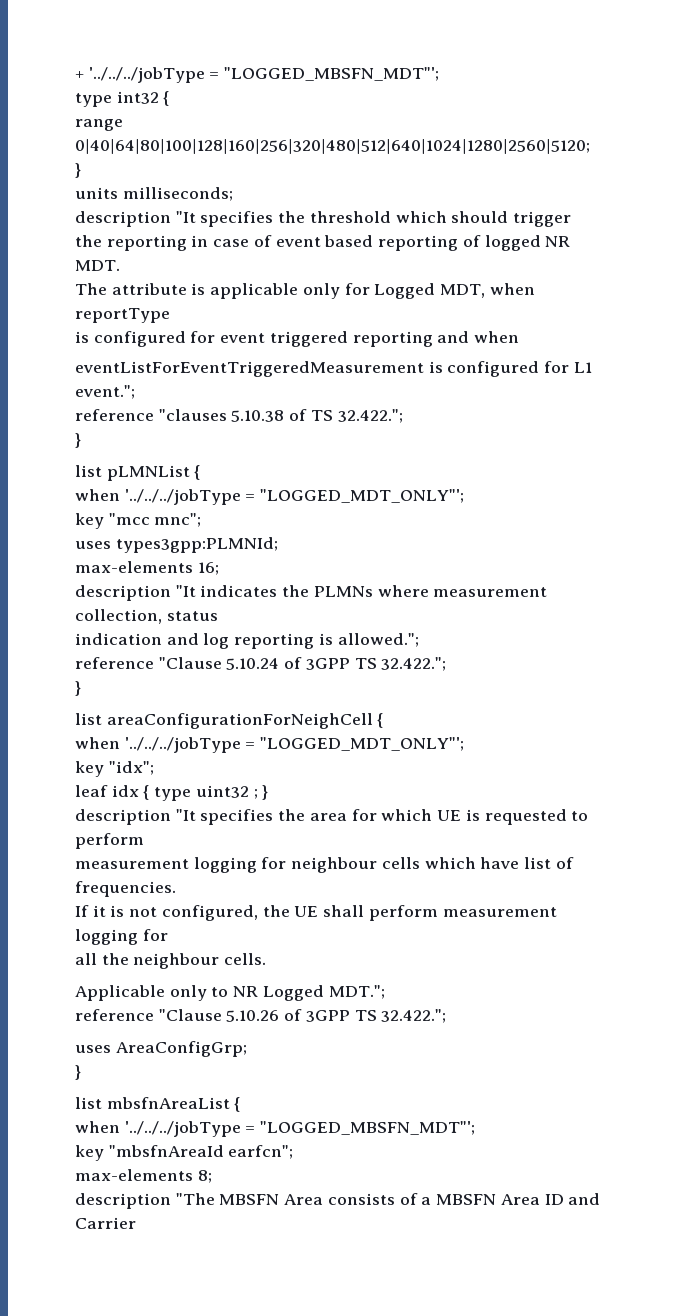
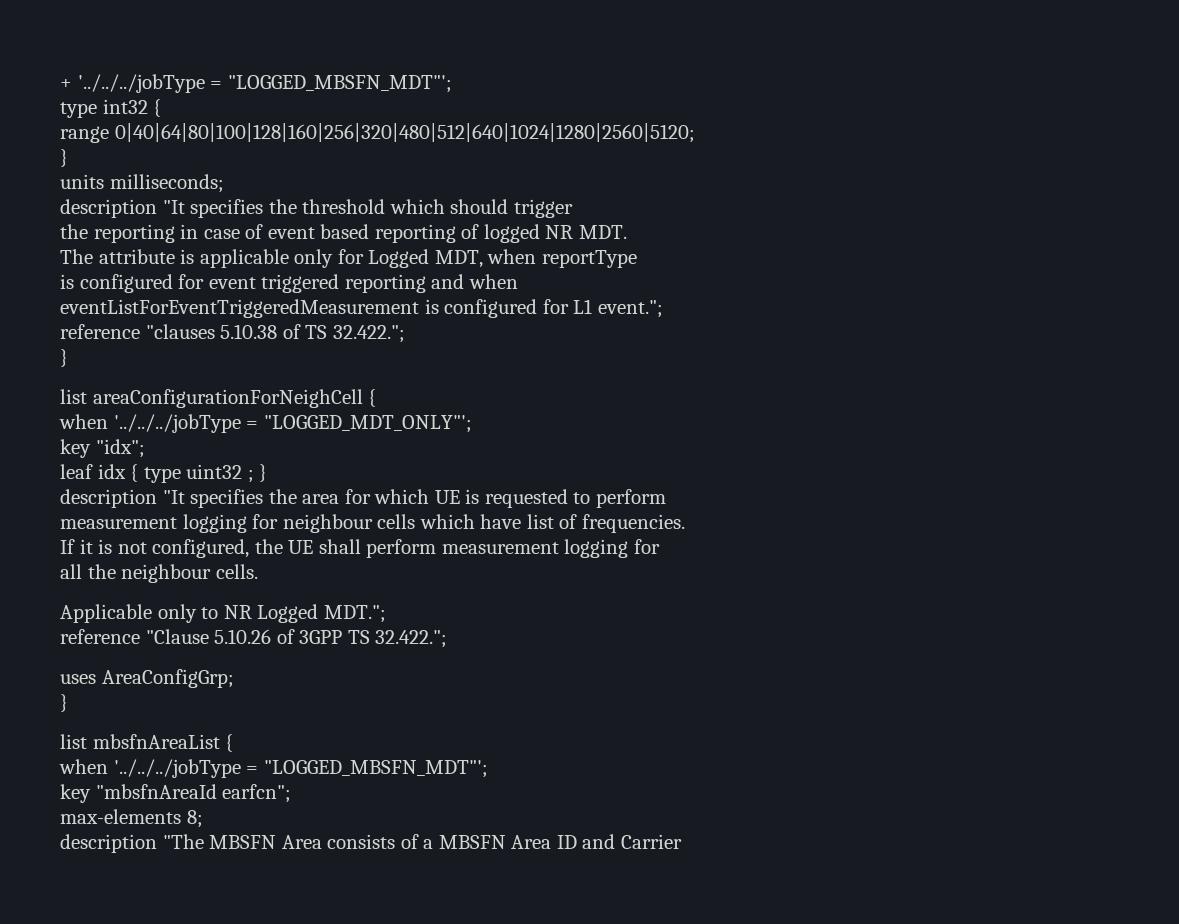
[75,465,201,481] [75,489,465,505] [75,513,202,529] [75,537,278,553] [75,561,219,575] [75,585,548,601] [75,609,218,624] [75,633,419,649] [75,657,447,671] [75,681,81,696] // list pLMNList { // when '../../../jobType = "LOGGED_MDT_ONLY"'; // key "mcc mnc"; // uses types3gpp:PLMNId; // max-elements 16; // description "It indicates the PLMNs where measurement collection, status // indication and log reporting is allowed."; // reference "Clause 5.10.24 of 3GPP TS 32.422."; // } -> (68, 358) none

